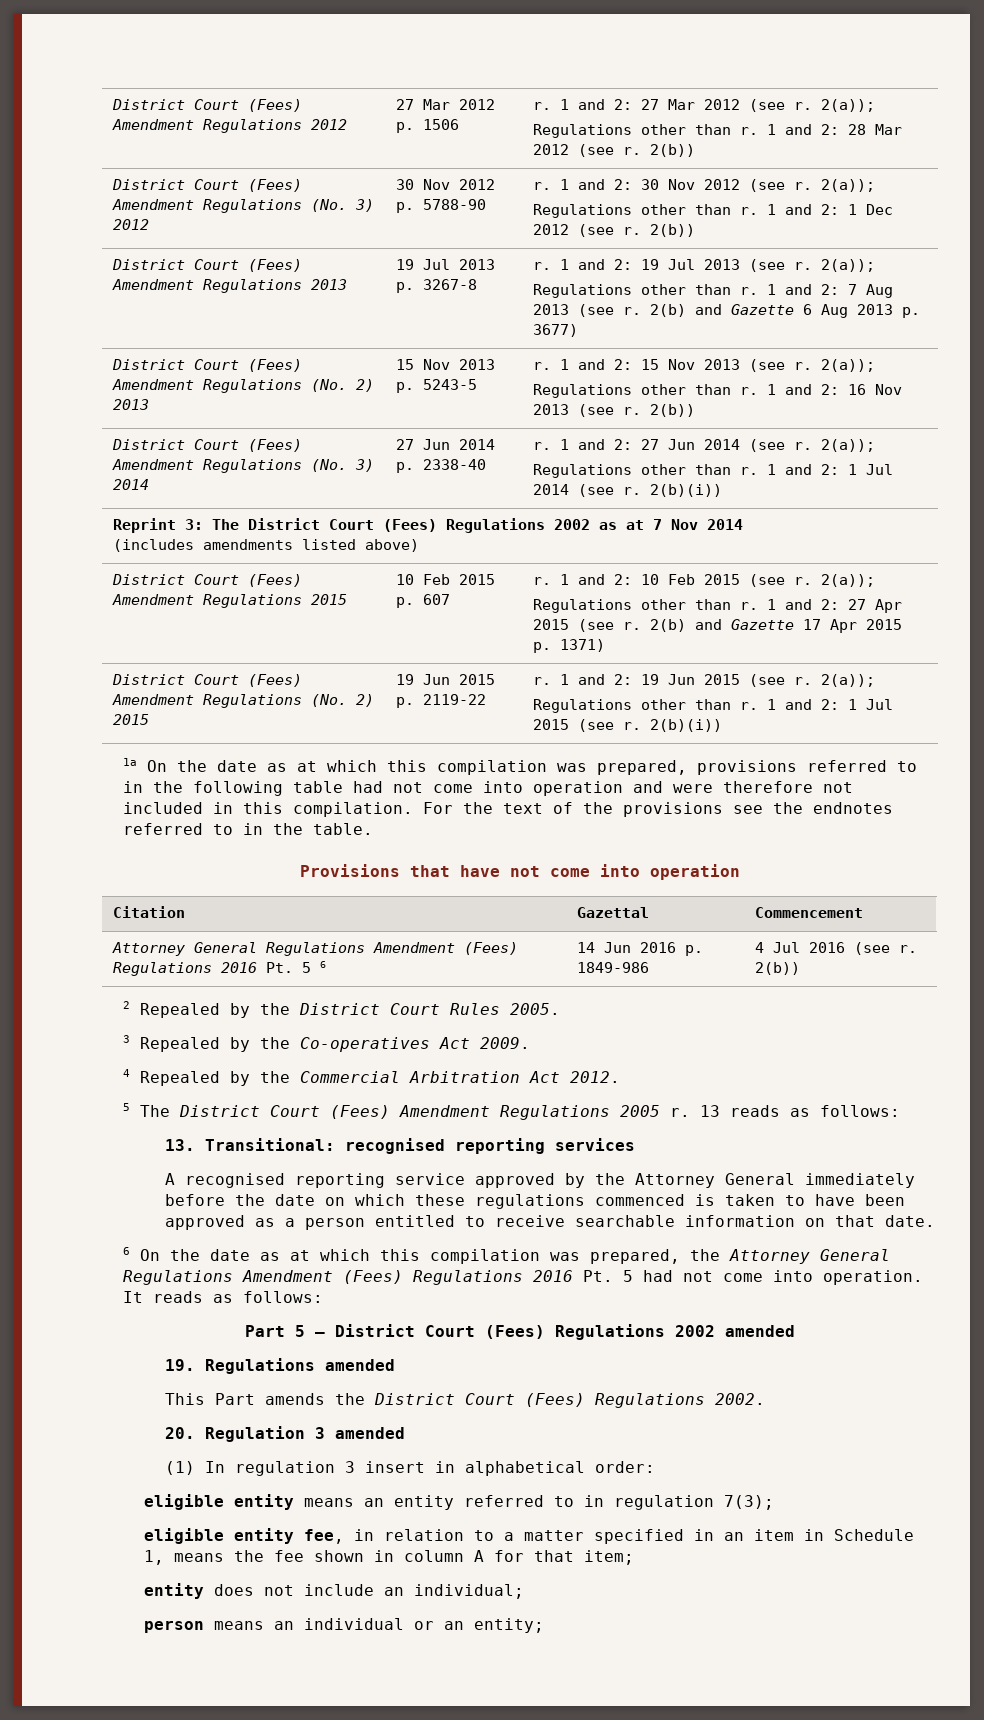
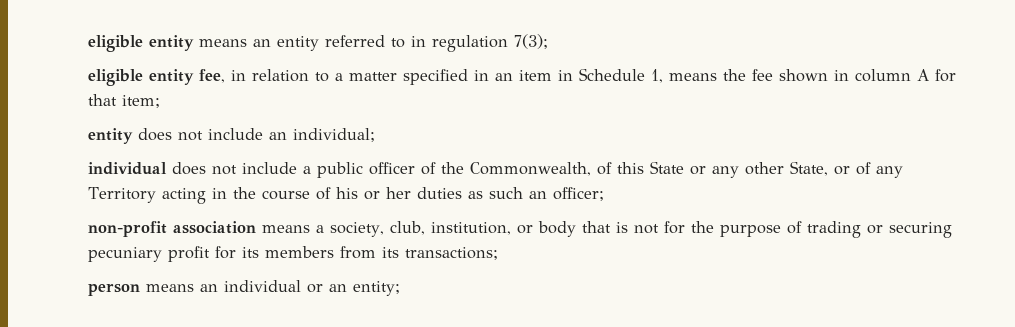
[112,99,303,112] [112,119,348,133] [396,99,496,110] [396,119,460,133] [533,99,876,112] [533,124,903,138] [533,144,696,157] [112,179,303,192] [112,199,375,213] [113,219,150,230] [396,179,496,190] [396,199,487,213] [533,179,876,192] [533,204,894,218] [533,224,696,237] [112,259,303,272] [112,279,348,293] [396,259,496,270] [396,279,478,293] [533,259,876,272] [533,284,894,298] [533,304,921,318] [533,324,579,337] [112,359,303,372] [112,379,375,393] [113,399,150,410] [396,359,496,370] [396,379,478,393] [533,359,876,372] [533,384,903,398] [533,404,696,417] [112,439,303,452] [112,459,375,473] [113,479,150,490] [396,439,496,450] [396,459,487,473] [533,439,876,452] [533,464,894,478] [533,484,723,497] [113,518,744,533] [113,539,420,552] [112,574,303,587] [112,594,348,608] [396,574,496,585] [396,594,451,608] [533,574,876,587] [533,599,903,613] [533,619,903,633] [533,639,606,653] [112,674,303,687] [112,694,375,708] [113,714,150,725] [396,674,496,685] [396,694,487,708] [533,674,876,687] [533,699,894,713] [533,719,723,732] [122,758,917,775] [122,781,853,796] [122,802,893,817] [122,823,373,835] [300,864,740,880] [113,906,186,918] [577,907,650,918] [755,907,864,918] [112,942,519,956] [113,961,327,976] [577,942,704,956] [577,962,650,973] [755,942,918,955] [755,962,801,975] [122,1001,560,1018] [122,1035,530,1052] [122,1069,620,1086] [122,1103,900,1120] [164,1138,635,1154] [164,1173,915,1188] [164,1194,905,1209] [164,1215,935,1230] [122,1247,890,1264] [122,1270,923,1285] [122,1291,323,1303] [245,1324,795,1340] [164,1358,395,1374] [164,1393,765,1408] [164,1426,405,1442] [164,1461,655,1476] District Court (Fees) Amendment Regulations 2012 | 27 Mar 2012 p. 1506 | r. 1 and 2: 27 Mar 2012 (see r. 2(a)); // Regulations other than r. 1 and 2: 28 Mar 2012 (see r. 2(b)) // District Court (Fees) Amendment Regulations (No. 3) 2012 | 30 Nov 2012 p. 5788-90 | r. 1 and 2: 30 Nov 2012 (see r. 2(a)); // Regulations other than r. 1 and 2: 1 Dec 2012 (see r. 2(b)) // District Court (Fees) Amendment Regulations 2013 | 19 Jul 2013 p. 3267-8 | r. 1 and 2: 19 Jul 2013 (see r. 2(a)); // Regulations other than r. 1 and 2: 7 Aug 2013 (see r. 2(b) and Gazette 6 Aug 2013 p. 3677) // District Court (Fees) Amendment Regulations (No. 2) 2013 | 15 Nov 2013 p. 5243-5 | r. 1 and 2: 15 Nov 2013 (see r. 2(a)); // Regulations other than r. 1 and 2: 16 Nov 2013 (see r. 2(b)) // District Court (Fees) Amendment Regulations (No. 3) 2014 | 27 Jun 2014 p. 2338-40 | r. 1 and 2: 27 Jun 2014 (see r. 2(a)); // Regulations other than r. 1 and 2: 1 Jul 2014 (see r. 2(b)(i)) // Reprint 3: The District Court (Fees) Regulations 2002 as at 7 Nov 2014 // (includes amendments listed above) // District Court (Fees) Amendment Regulations 2015 | 10 Feb 2015 p. 607 | r. 1 and 2: 10 Feb 2015 (see r. 2(a)); // Regulations other than r. 1 and 2: 27 Apr 2015 (see r. 2(b) and Gazette 17 Apr 2015 p. 1371) // District Court (Fees) Amendment Regulations (No. 2) 2015 | 19 Jun 2015 p. 2119-22 | r. 1 and 2: 19 Jun 2015 (see r. 2(a)); // Regulations other than r. 1 and 2: 1 Jul 2015 (see r. 2(b)(i)) // 1a On the date as at which this compilation was prepared, provisions referred to in the following table had not come into operation and were therefore not included in this compilation. For the text of the provisions see the endnotes referred to in the table. // Provisions that have not come into operation // Citation | Gazettal | Commencement // Attorney General Regulations Amendment (Fees) Regulations 2016 Pt. 5 6 | 14 Jun 2016 p. 1849-986 | 4 Jul 2016 (see r. 2(b)) // 2 Repealed by the District Court Rules 2005. // 3 Repealed by the Co-operatives Act 2009. // 4 Repealed by the Commercial Arbitration Act 2012. // 5 The District Court (Fees) Amendment Regulations 2005 r. 13 reads as follows: // 13. Transitional: recognised reporting services // A recognised reporting service approved by the Attorney General immediately before the date on which these regulations commenced is taken to have been approved as a person entitled to receive searchable information on that date. // 6 On the date as at which this compilation was prepared, the Attorney General Regulations Amendment (Fees) Regulations 2016 Pt. 5 had not come into operation. It reads as follows: // Part 5 — District Court (Fees) Regulations 2002 amended // 19. Regulations amended // This Part amends the District Court (Fees) Regulations 2002. // 20. Regulation 3 amended // (1) In regulation 3 insert in alphabetical order: // -> (88, 43) none
(524, 1591) none -> [88,161,904,178] [88,187,605,204] [88,221,953,238] [88,246,499,262] // individual does not include a public officer of the Commonwealth, of this State or any other State, or of any Territory acting in the course of his or her duties as such an officer; // non-profit association means a society, club, institution, or body that is not for the purpose of trading or securing pecuniary profit for its members from its transactions;

